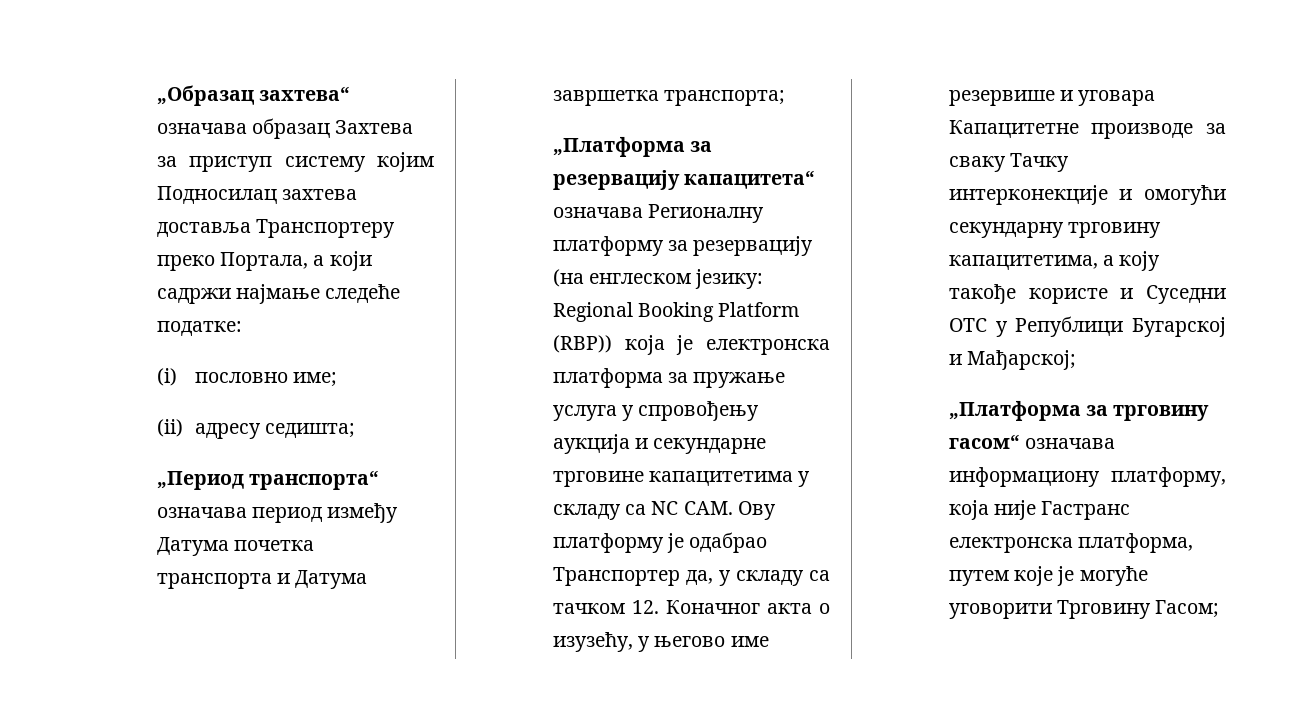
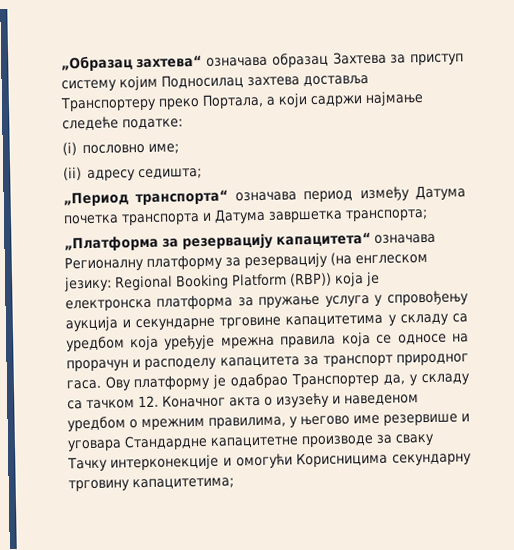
[651,501,733,515] NC CAM. -> [65,332,469,352] [65,353,469,372] [65,379,101,390] уредбом која уређује мрежна правила која се односе на прорачун и расподелу капацитета за транспорт природног гаса.
[552,632,633,652] изузећу, -> [275,392,419,408] [66,416,286,432] изузећу и наведеном уредбом о мрежним правилима,
[948,120,1079,138] Капацитетне -> [123,434,299,451] Стандардне капацитетне
(1226, 195) none -> [296,451,389,468] Корисницима
[948,251,1161,271] [948,284,1226,304] [948,316,1226,337] [948,350,1077,370] [948,400,1210,421] [948,434,1116,449] [948,467,1226,487] [948,500,1131,520] [948,533,1194,553] [948,566,1148,586] [948,600,1220,619] капацитетима, а коју такође користе и Суседни ОТС у Републици Бугарској и Мађарској; // „Платформа за трговину гасом“ означава информациону платформу, која није Гастранс електронска платформа, путем које је могуће уговорити Трговину Гасом; -> [131,477,234,490] капацитетима;

